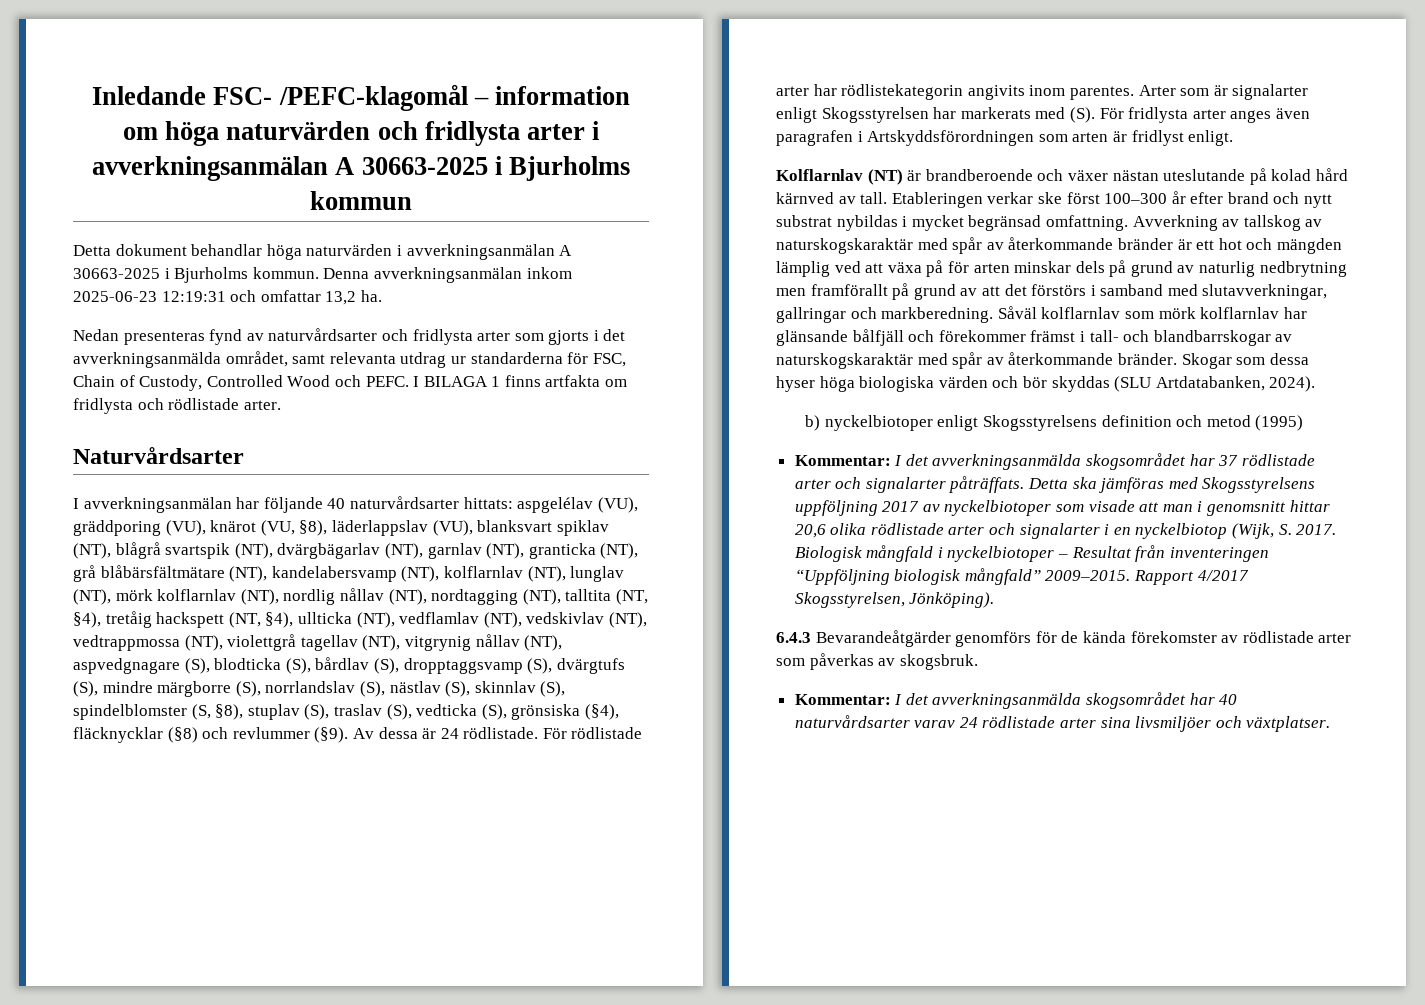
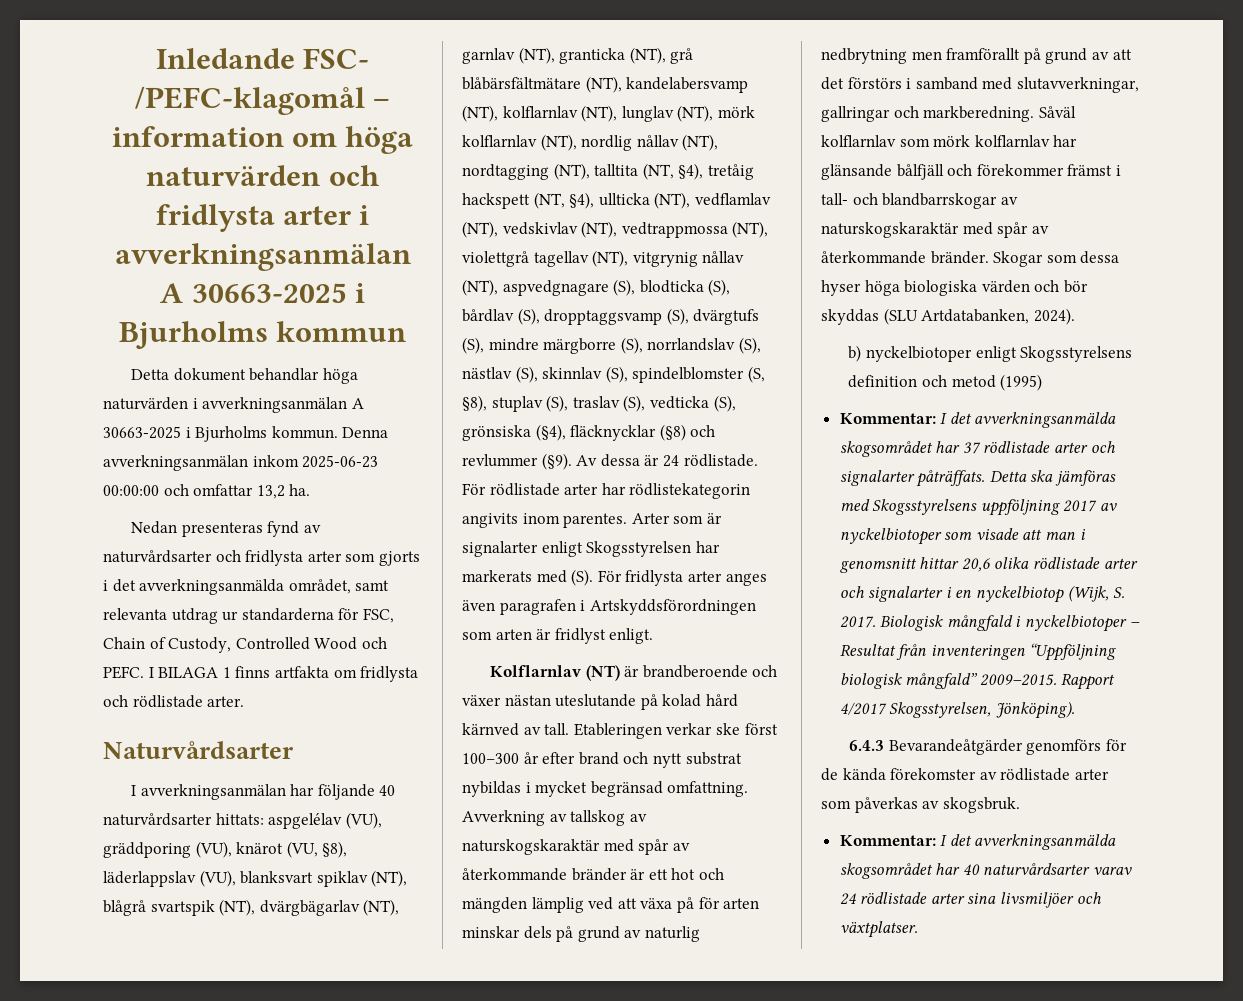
[161,291,226,302] 12:19:31 -> [103,485,159,496] 00:00:00

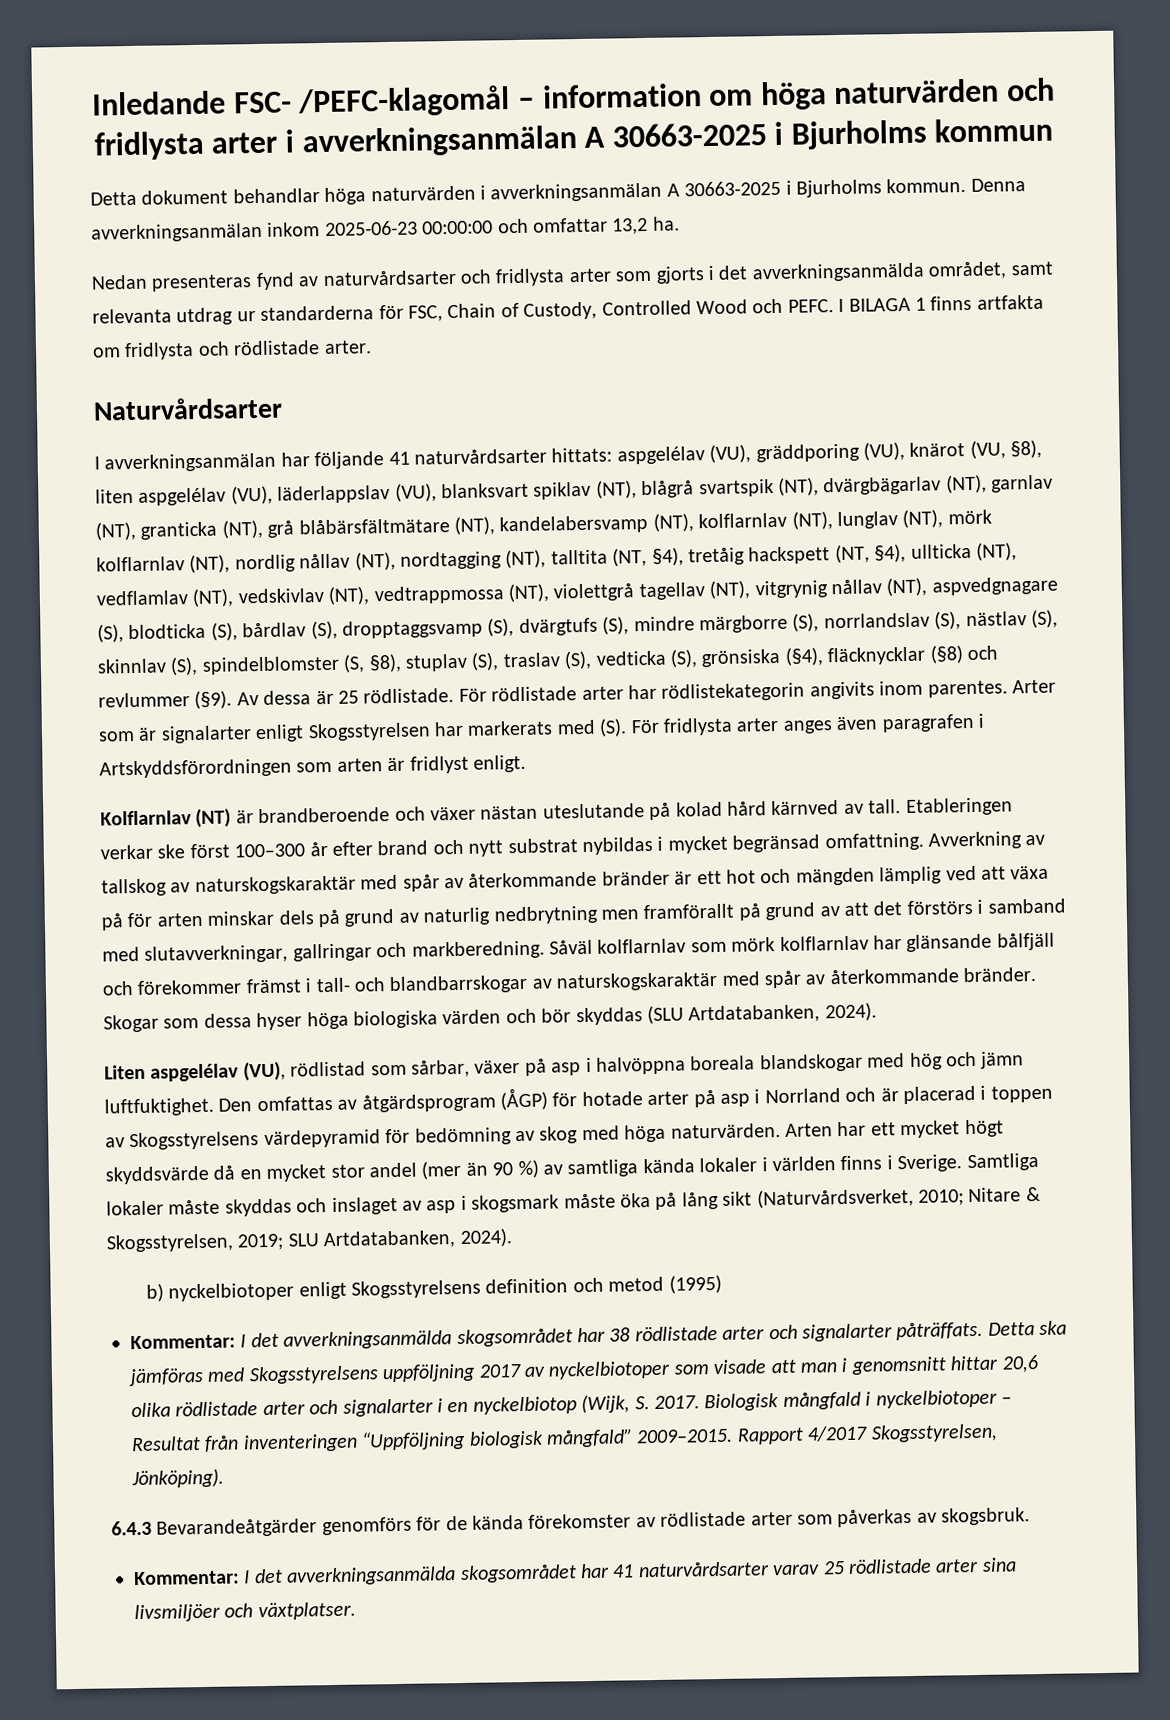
[379,785,396,796] 40 -> [388,451,410,465] 41
(348, 849) none -> [95,485,273,506] liten aspgelélav (VU),
[662,455,679,467] 24 -> [338,690,359,704] 25
(1075, 316) none -> [104,1051,1025,1082] [104,1085,1053,1117] [105,1119,1004,1151] [105,1152,1039,1185] [106,1186,1041,1217] [106,1228,512,1253] // Liten aspgelélav (VU), rödlistad som sårbar, växer på asp i halvöppna boreala blandskogar med hög och jämn luftfuktighet. Den omfattas av åtgärdsprogram (ÅGP) för hotade arter på asp i Norrland och är placerad i toppen av Skogsstyrelsens värdepyramid för bedömning av skog med höga naturvärden. Arten har ett mycket högt skyddsvärde då en mycket stor andel (mer än 90 %) av samtliga kända lokaler i världen finns i Sverige. Samtliga lokaler måste skyddas och inslaget av asp i skogsmark måste öka på lång sikt (Naturvårdsverket, 2010; Nitare & Skogsstyrelsen, 2019; SLU Artdatabanken, 2024).
[962,442,981,454] 37 -> [609,1327,631,1342] 38
[962,864,980,875] 40 -> [612,1564,635,1578] 41
[839,893,857,905] 24 -> [822,1561,845,1575] 25

